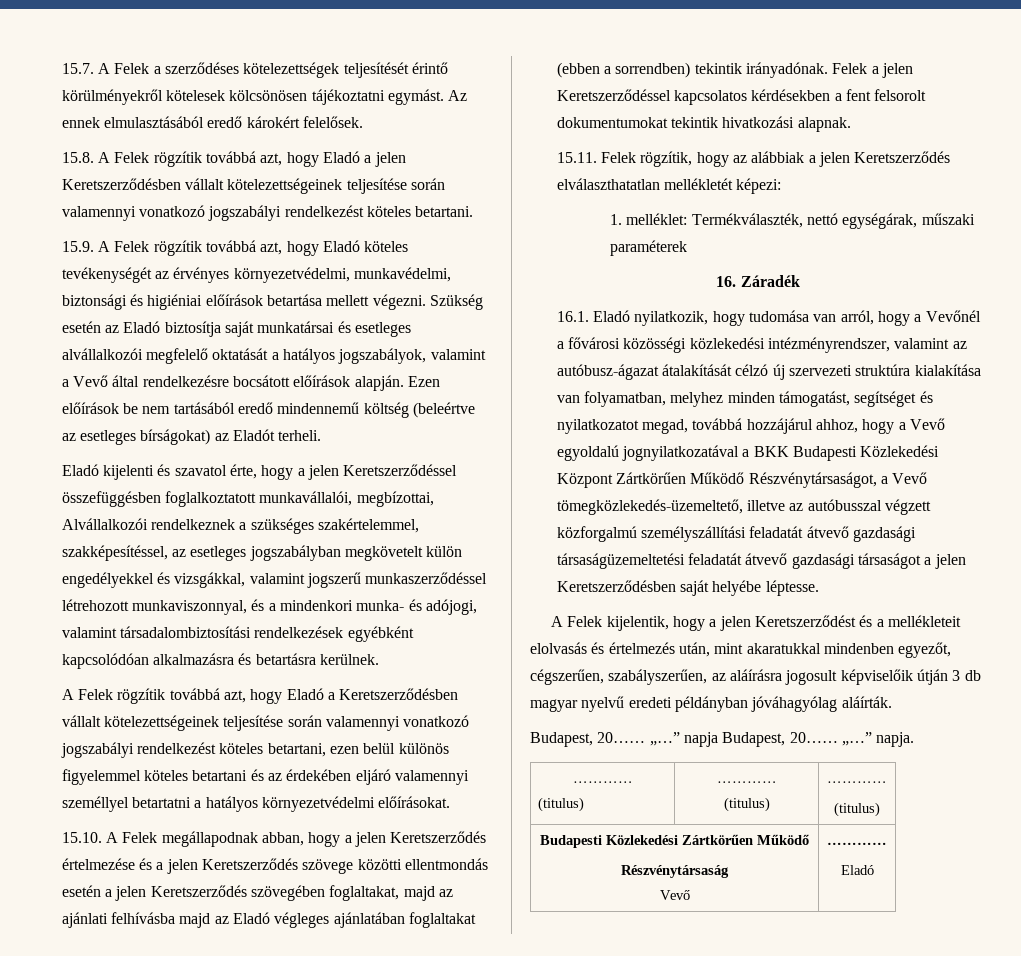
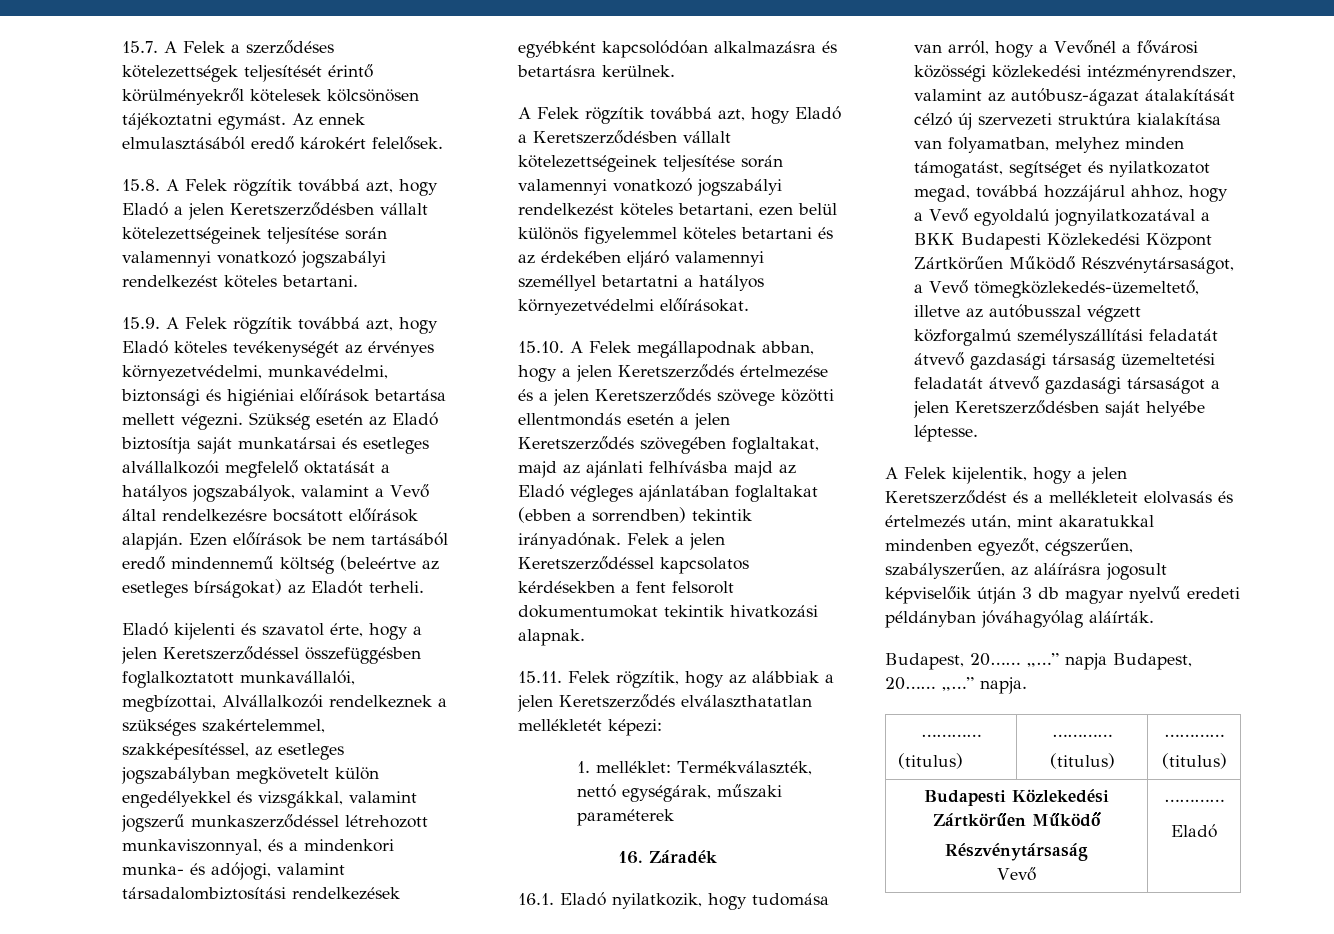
[556,553,685,569] társaságüzemeltetési -> [1052,353,1216,370] társaság üzemeltetési

